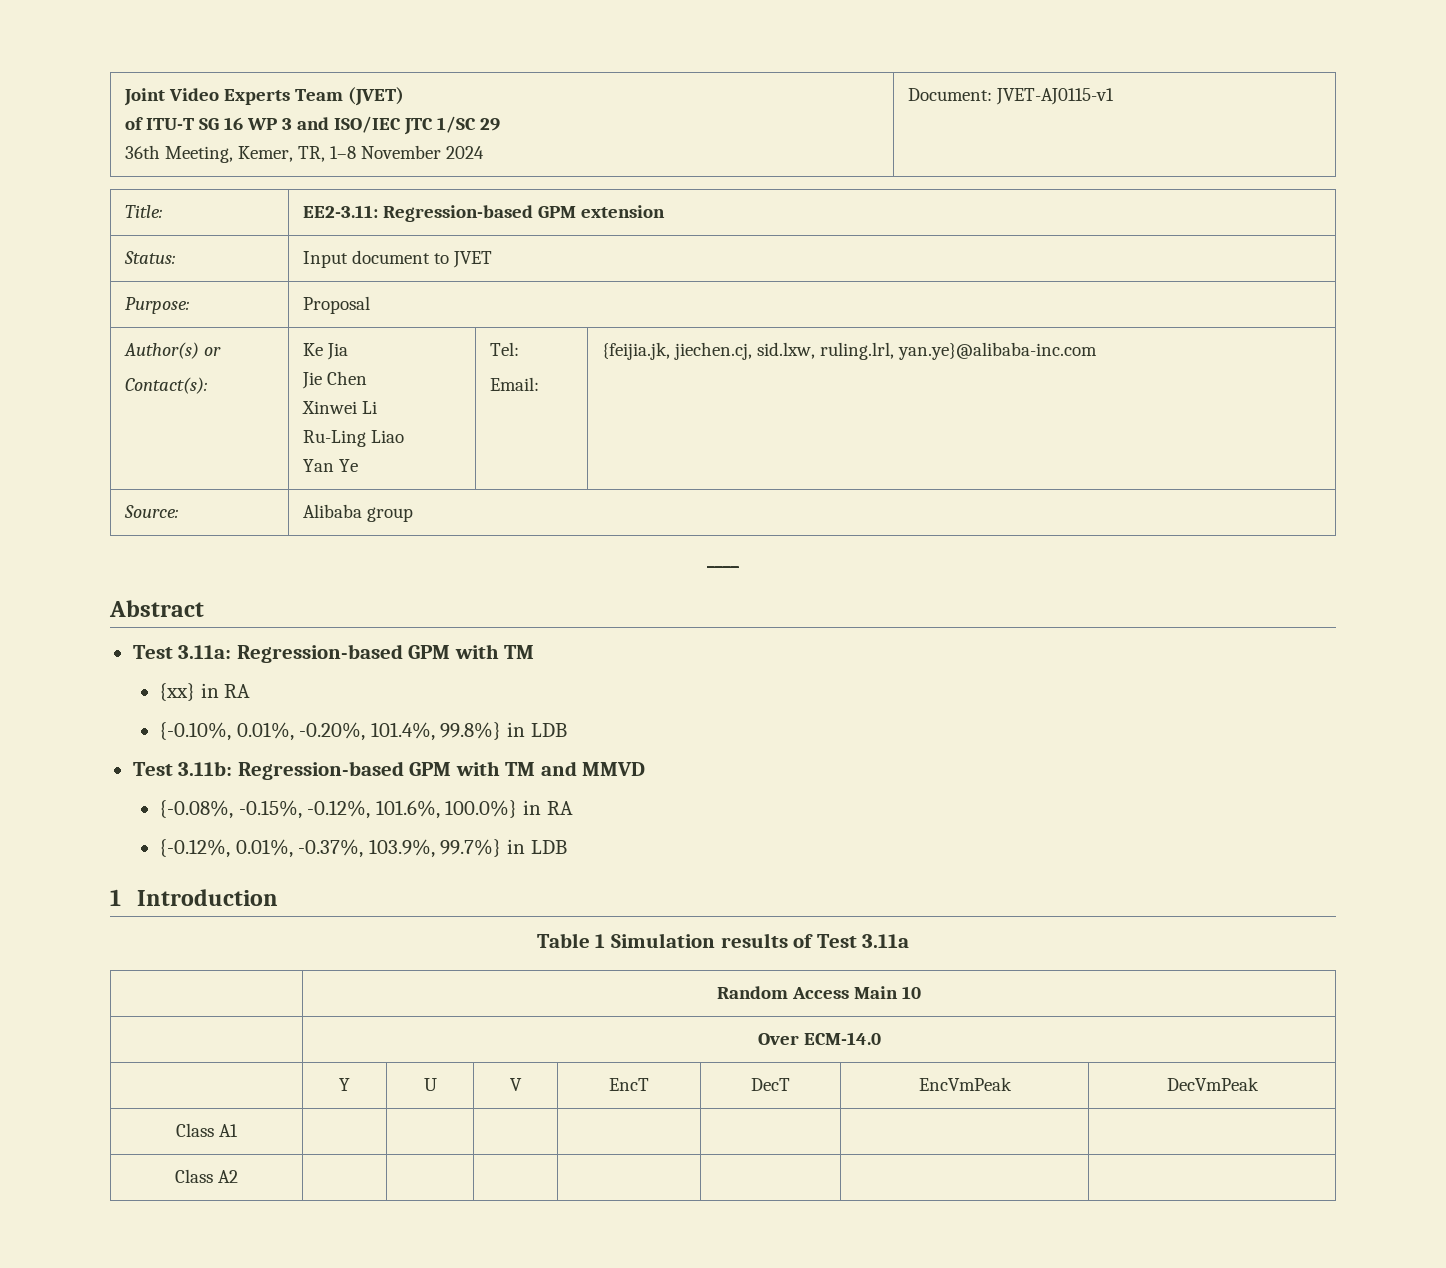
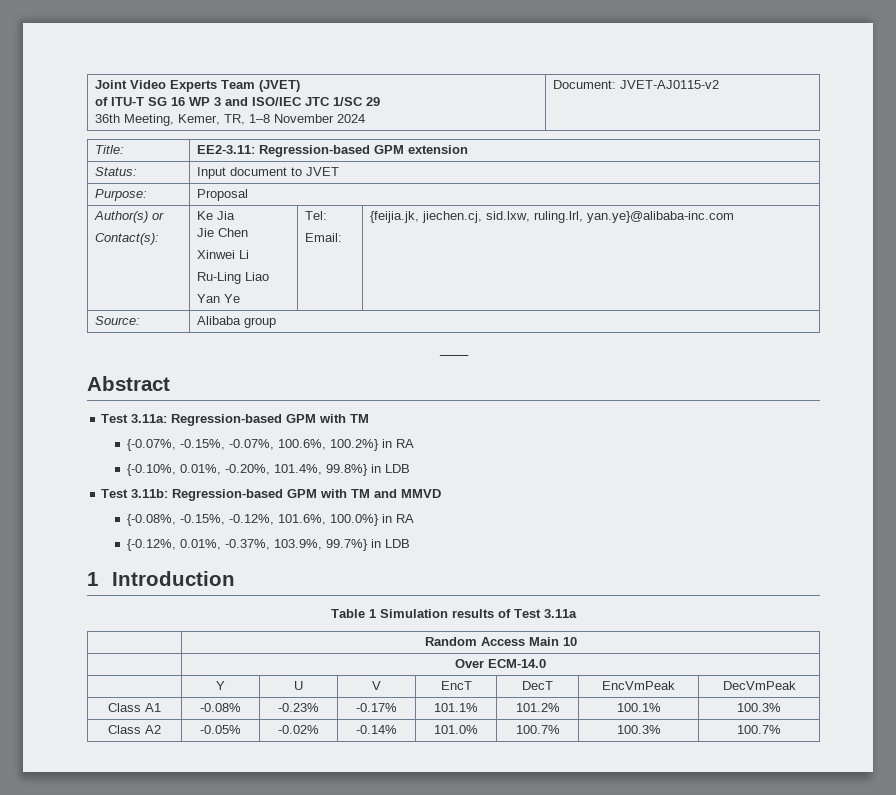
[995,88,1114,105] JVET-AJ0115-v1 -> [620,80,720,89] JVET-AJ0115-v2
[159,683,196,701] {xx} -> [126,439,379,451] {-0.07%, -0.15%, -0.07%, 100.6%, 100.2%}
[175,1169,238,1183] | | | | | | // Class A2 | | | | | | | -> [200,703,241,712] [278,703,319,712] [356,703,397,712] [434,703,478,712] [515,703,560,712] [616,703,661,712] [737,703,781,712] [108,725,161,734] [200,725,241,734] [278,725,319,734] [356,725,397,734] [434,725,478,734] [515,725,560,734] [616,725,661,734] [737,725,781,734] -0.08% | -0.23% | -0.17% | 101.1% | 101.2% | 100.1% | 100.3% // Class A2 | -0.05% | -0.02% | -0.14% | 101.0% | 100.7% | 100.3% | 100.7%

